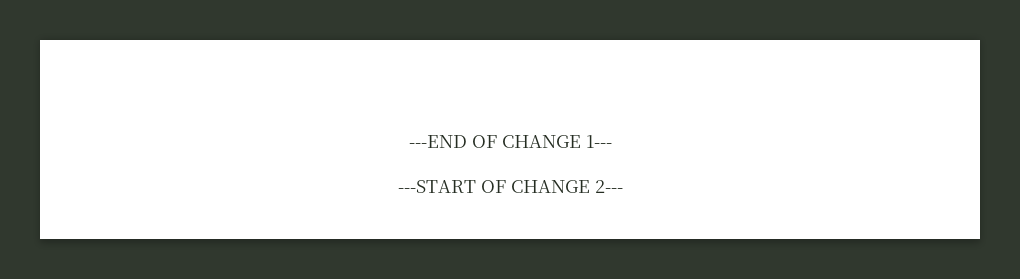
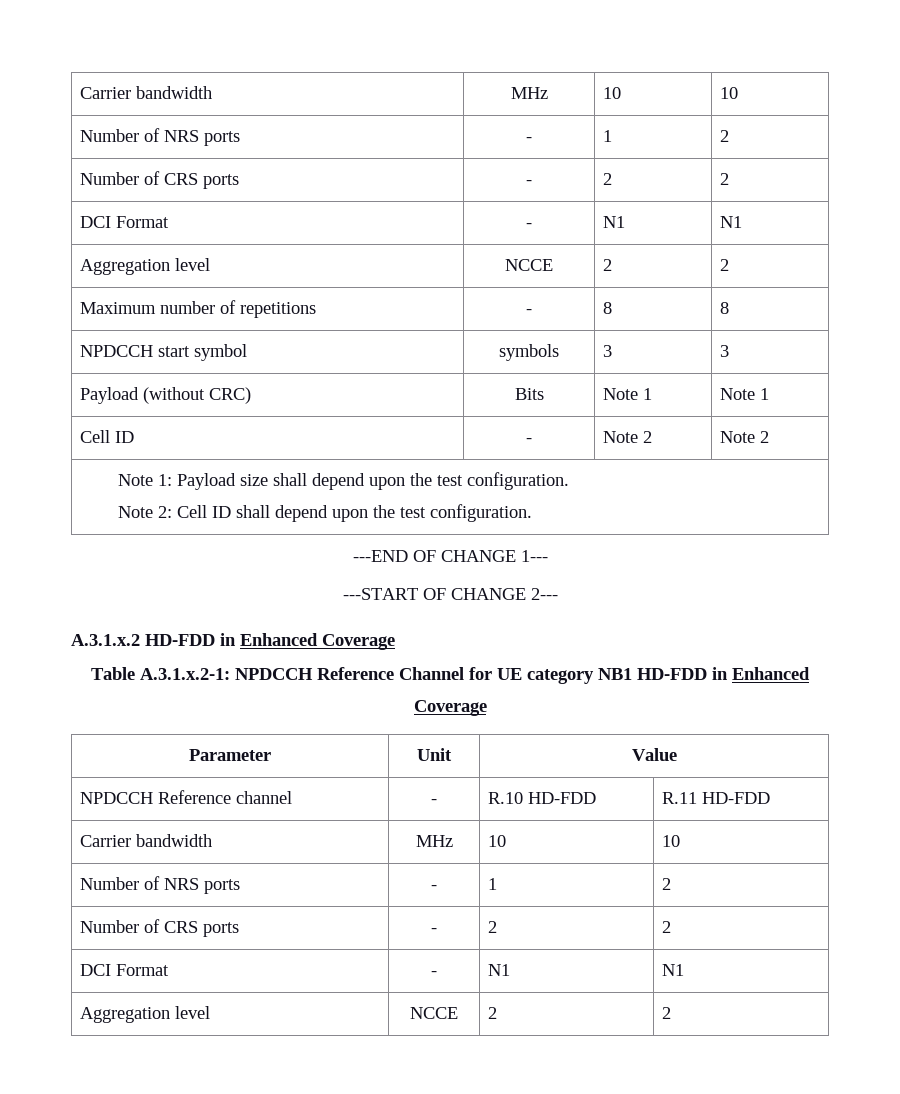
(408, 141) none -> [80,86,213,99] [510,87,548,99] [603,87,622,99] [720,87,739,99] [80,128,241,146] [526,137,532,142] [603,130,613,142] [720,130,730,142] [80,171,240,189] [526,180,532,185] [603,173,613,185] [720,173,730,185] [80,216,170,228] [526,223,532,228] [603,216,626,228] [720,216,743,228] [80,258,211,275] [505,259,553,271] [603,259,613,271] [720,259,730,271] [80,300,317,318] [526,309,532,314] [603,302,613,314] [720,302,730,314] [80,344,248,361] [499,344,559,361] [603,345,613,357] [720,345,730,357] [80,387,252,404] [514,388,544,400] [603,388,653,400] [720,388,770,400] [80,430,135,443] [526,438,532,443] [603,431,653,443] [720,431,770,443] [118,472,570,490] [118,504,533,522] Carrier bandwidth | MHz | 10 | 10 // Number of NRS ports | - | 1 | 2 // Number of CRS ports | - | 2 | 2 // DCI Format | - | N1 | N1 // Aggregation level | NCCE | 2 | 2 // Maximum number of repetitions | - | 8 | 8 // NPDCCH start symbol | symbols | 3 | 3 // Payload (without CRC) | Bits | Note 1 | Note 1 // Cell ID | - | Note 2 | Note 2 // Note 1: Payload size shall depend upon the test configuration. // Note 2: Cell ID shall depend upon the test configuration. //
(623, 186) none -> [71,633,395,650] [91,667,810,684] [413,700,487,716] [189,749,271,761] [417,748,452,761] [631,748,677,761] [80,790,293,804] [431,799,437,804] [488,792,597,804] [662,792,771,804] [80,834,213,847] [415,835,453,847] [488,835,507,847] [662,835,681,847] [80,876,241,894] [431,885,437,890] [488,878,498,890] [662,878,672,890] [80,919,240,937] [431,928,437,933] [488,921,498,933] [662,921,672,933] [80,964,170,976] [431,971,437,976] [488,964,511,976] [662,964,685,976] [80,1006,211,1023] [410,1007,458,1019] [488,1007,498,1019] [662,1007,672,1019] // A.3.1.x.2 HD-FDD in Enhanced Coverage // Table A.3.1.x.2-1: NPDCCH Reference Channel for UE category NB1 HD-FDD in Enhanced Coverage // Parameter | Unit | Value // NPDCCH Reference channel | - | R.10 HD-FDD | R.11 HD-FDD // Carrier bandwidth | MHz | 10 | 10 // Number of NRS ports | - | 1 | 2 // Number of CRS ports | - | 2 | 2 // DCI Format | - | N1 | N1 // Aggregation level | NCCE | 2 | 2

